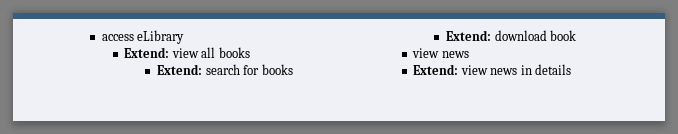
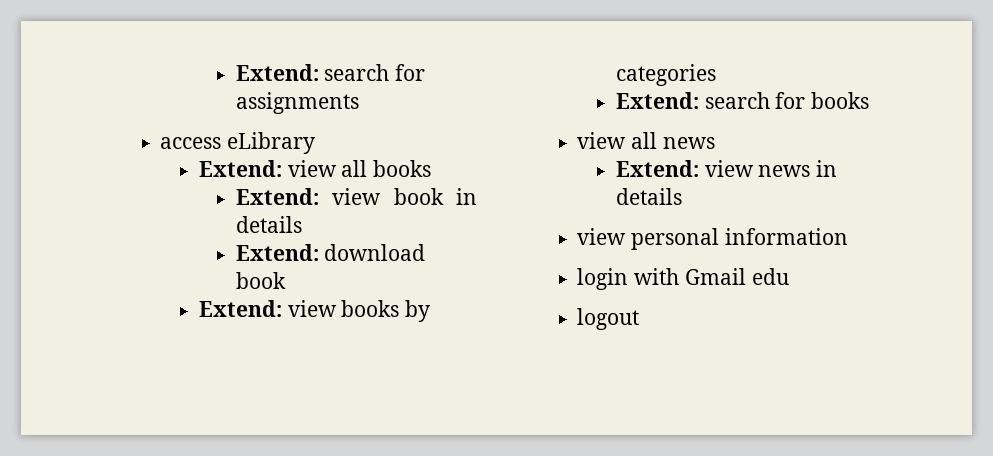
(101, 37) none -> [235,64,425,81] [235,92,359,114] Extend: search for assignments //
[205,64,293,75] search for books -> [332,188,477,205] [235,216,302,233] view book in details
[412,48,440,58] view -> [198,300,430,322] [615,64,716,86] [615,92,869,109] [577,132,658,149] Extend: view books by categories // Extend: search for books // view all
(572, 69) none -> [577,228,848,250] [577,268,789,290] [577,308,640,330] // view personal information // login with Gmail edu // logout

